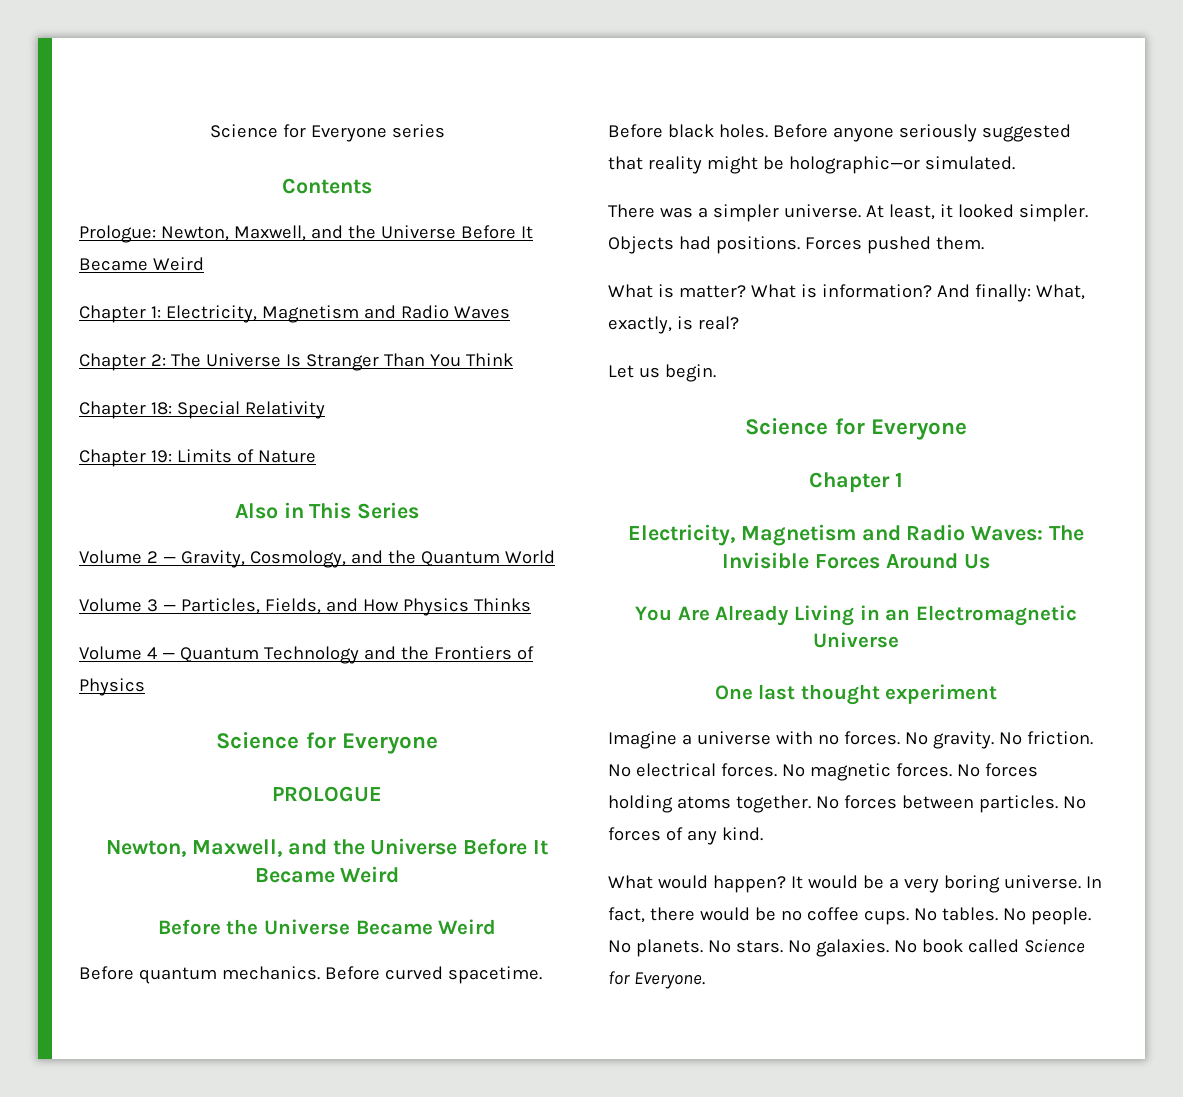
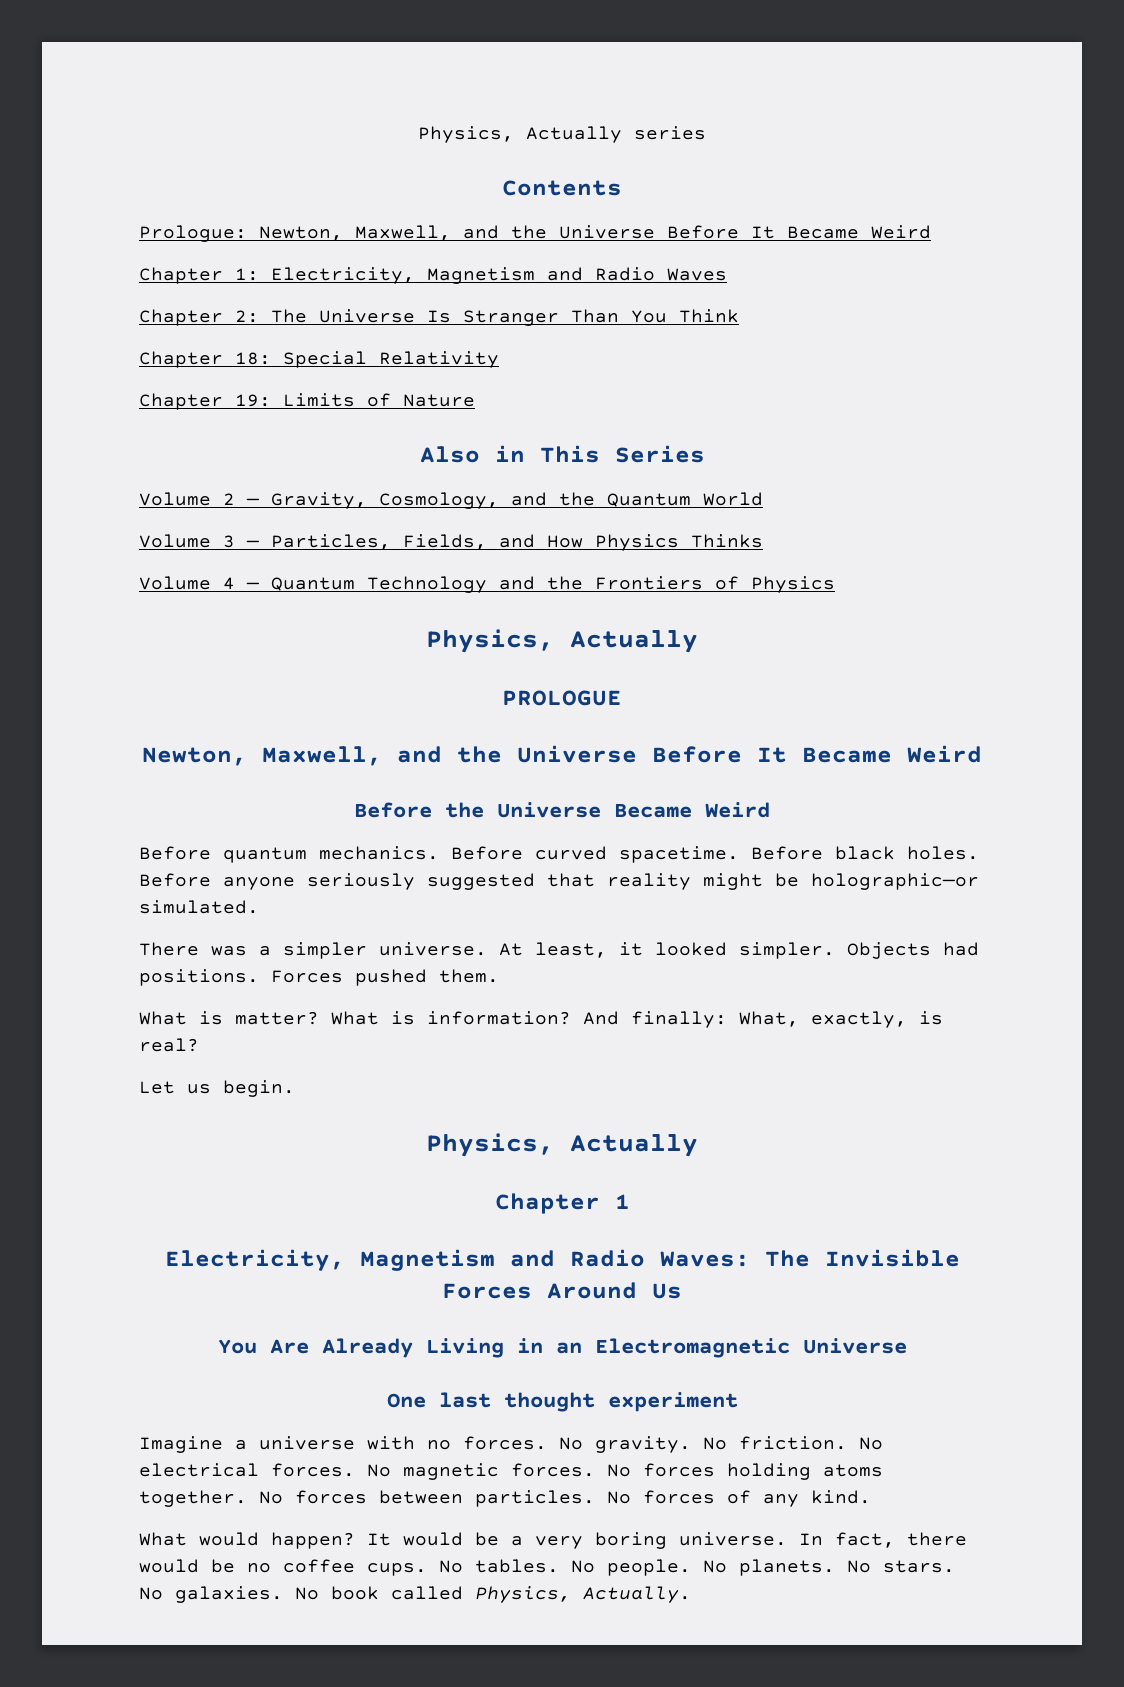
[209,124,387,142] Science for Everyone -> [418,126,622,143] Physics, Actually
[216,732,438,754] Science for Everyone -> [426,629,698,653] Physics, Actually
[745,418,967,440] Science for Everyone -> [426,1133,698,1157] Physics, Actually
[1023,939,1085,953] [608,971,705,989] Science for Everyone. -> [475,1586,691,1603] Physics, Actually.

